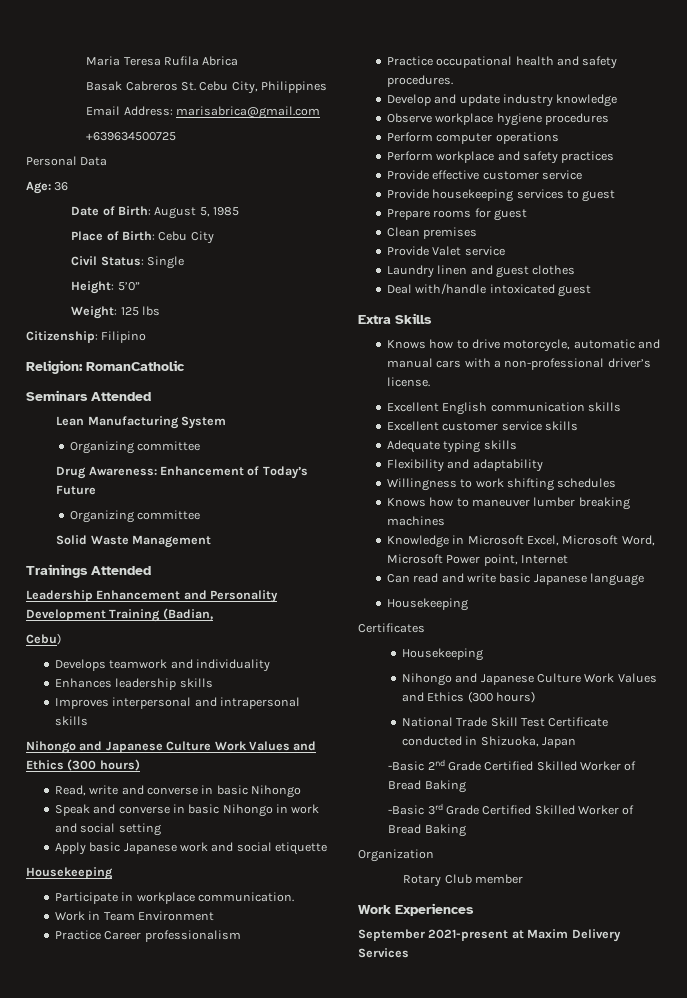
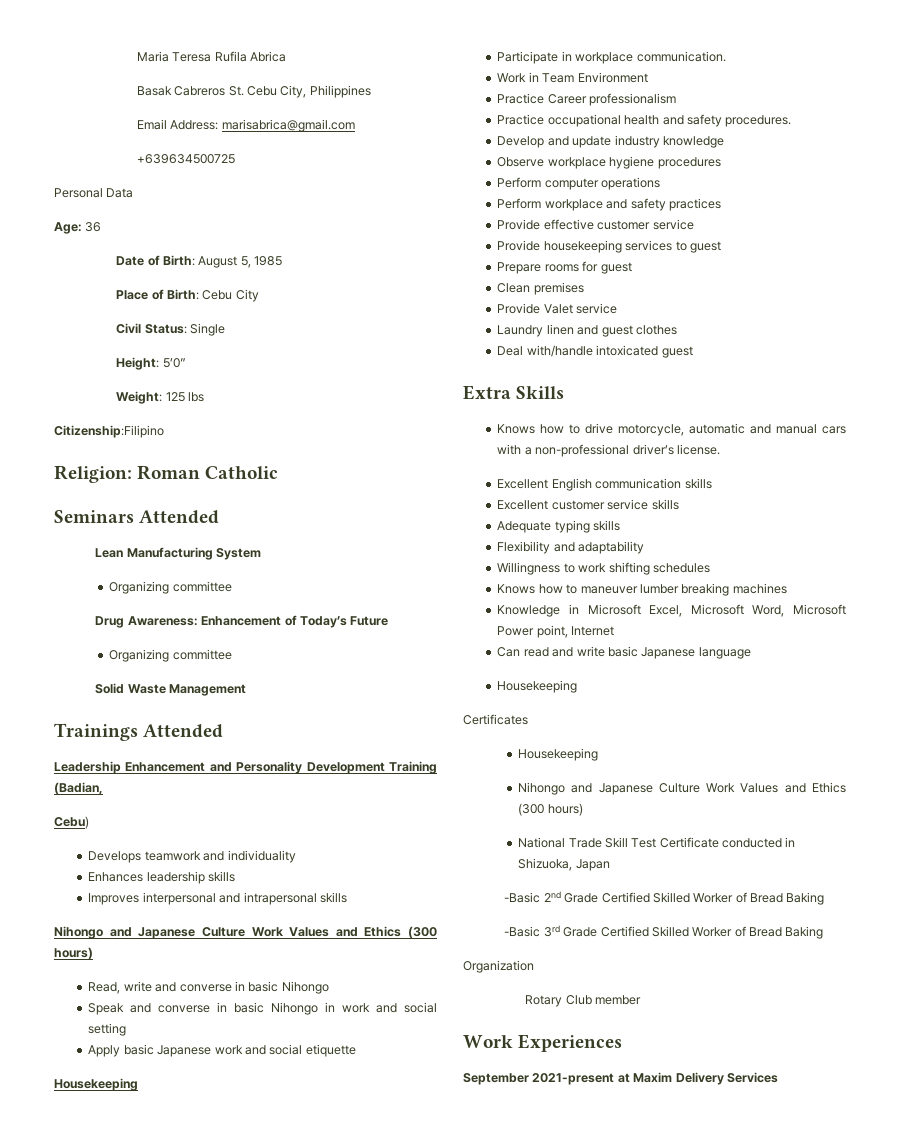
[26,331,147,343] Citizenship: Filipino -> [54,425,164,438] Citizenship:Filipino
[86,360,185,371] RomanCatholic -> [137,465,279,480] Roman Catholic

